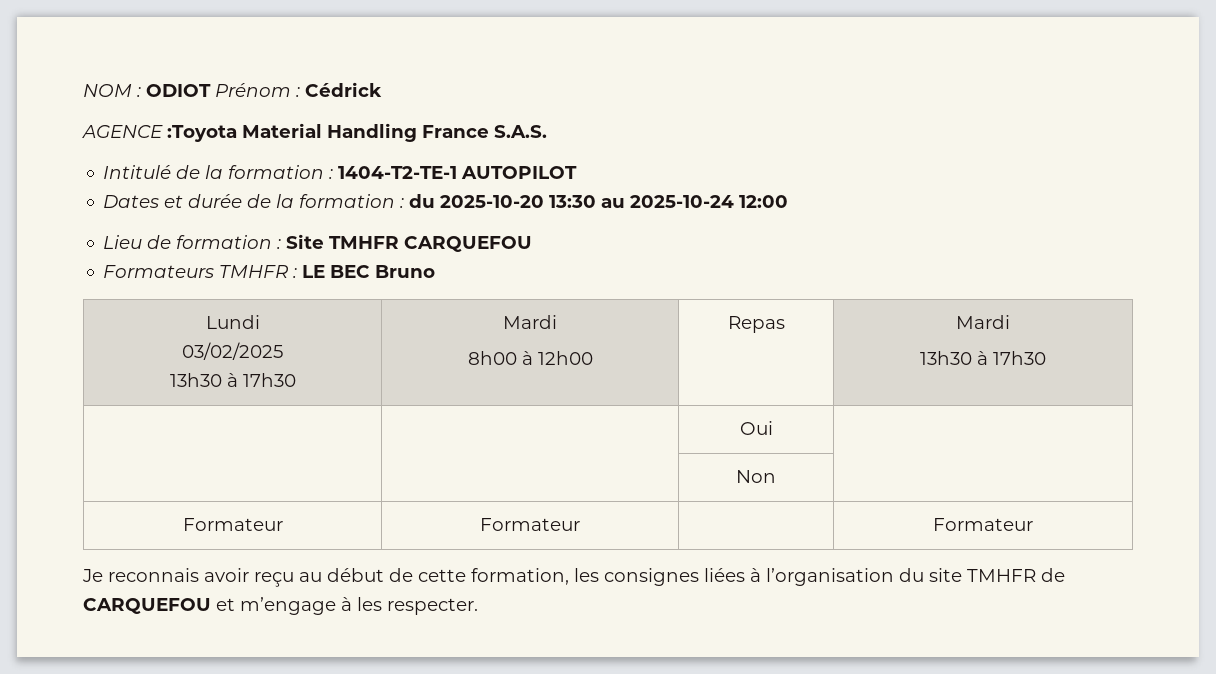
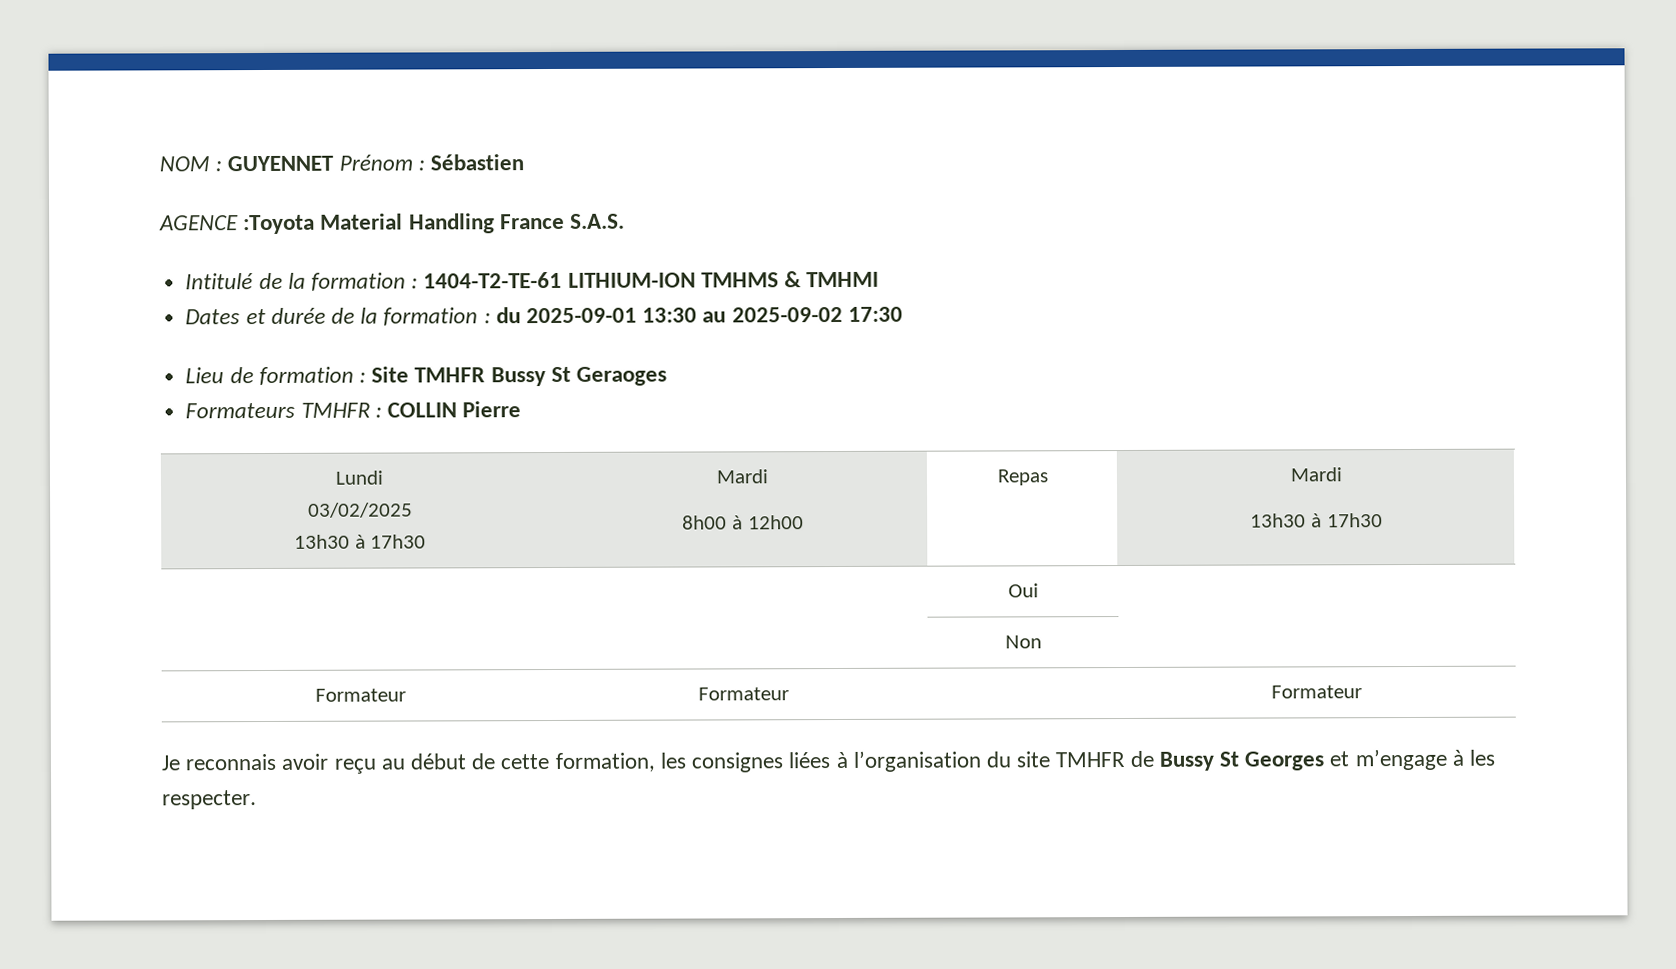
[146,84,211,97] ODIOT -> [227,155,335,172] GUYENNET
[305,82,382,97] Cédrick -> [430,154,525,171] Sébastien
[338,166,578,179] 1404-T2-TE-1 AUTOPILOT -> [423,271,880,289] 1404-T2-TE-61 LITHIUM-ION TMHMS & TMHMI
[440,195,545,208] 2025-10-20 -> [525,307,637,324] 2025-09-01
[630,195,789,208] 2025-10-24 12:00 -> [731,306,903,323] 2025-09-02 17:30
[404,236,533,252] CARQUEFOU -> [490,366,667,387] Bussy St Geraoges
[302,265,436,278] LE BEC Bruno -> [386,401,522,418] COLLIN Pierre
[83,598,211,614] CARQUEFOU -> [1158,751,1326,771] Bussy St Georges

